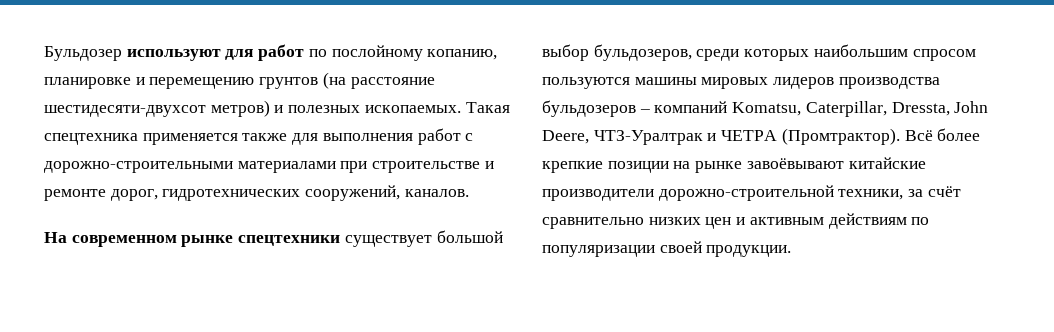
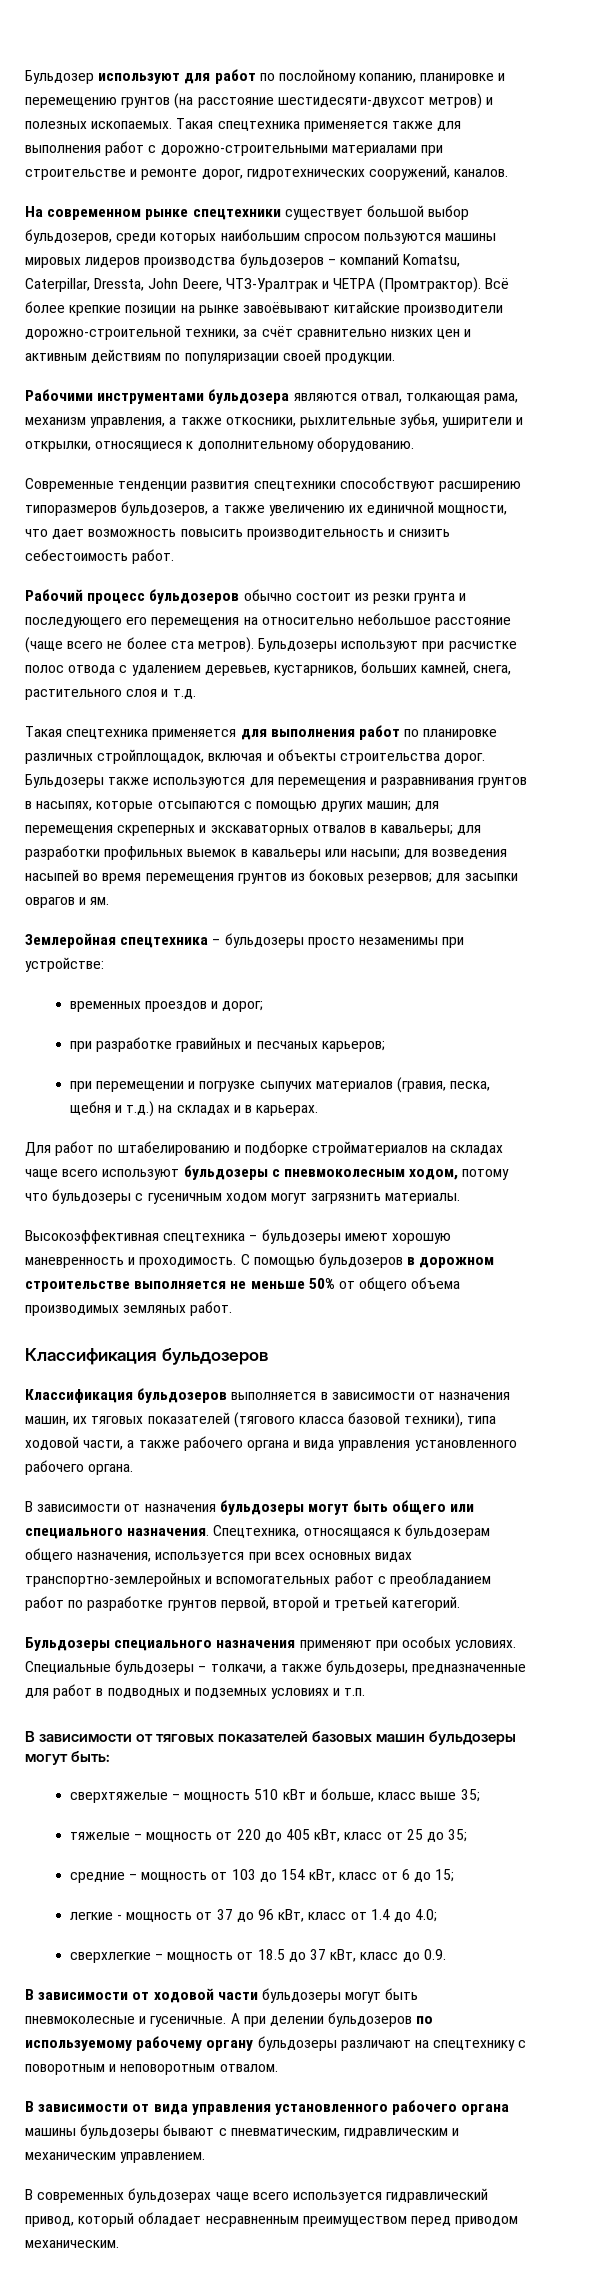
(792, 251) none -> [25,389,519,404] [25,413,524,428] [25,437,414,452] [25,477,521,492] [25,501,508,516] [25,529,451,540] [25,549,175,564] [25,589,467,604] [25,613,512,628] [25,637,517,653] [25,661,512,676] [25,689,196,700] [25,725,498,740] [25,749,486,764] [25,774,528,788] [25,801,440,812] [25,825,482,836] [25,845,508,860] [25,869,518,884] [25,897,110,908] [25,933,465,948] [25,957,104,972] [69,1001,264,1012] [69,1037,385,1052] [69,1077,491,1093] [69,1101,319,1117] [25,1141,504,1156] [25,1165,510,1180] [25,1189,461,1204] [25,1229,451,1244] [25,1253,495,1268] [25,1277,461,1292] [25,1301,233,1316] [25,1348,268,1365] [25,1388,511,1403] [25,1412,497,1428] [25,1436,517,1451] [25,1460,134,1475] [25,1500,475,1515] [25,1524,490,1539] [25,1548,413,1563] [25,1572,491,1587] [25,1596,461,1611] [25,1636,517,1651] [25,1660,527,1675] [25,1684,366,1699] [25,1731,517,1745] [25,1751,111,1765] [69,1788,480,1803] [69,1829,468,1842] [69,1869,455,1883] [69,1909,438,1922] [69,1949,446,1963] [25,1988,419,2003] [25,2012,434,2027] [25,2036,527,2051] [25,2064,278,2075] [25,2100,510,2115] [25,2124,460,2139] [25,2152,206,2163] [25,2188,489,2203] [25,2212,519,2227] [25,2240,119,2248] // Рабочими инструментами бульдозера являются отвал, толкающая рама, механизм управления, а также откосники, рыхлительные зубья, уширители и открылки, относящиеся к дополнительному оборудованию. // Современные тенденции развития спецтехники способствуют расширению типоразмеров бульдозеров, а также увеличению их единичной мощности, что дает возможность повысить производительность и снизить себестоимость работ. // Рабочий процесс бульдозеров обычно состоит из резки грунта и последующего его перемещения на относительно небольшое расстояние (чаще всего не более ста метров). Бульдозеры используют при расчистке полос отвода с удалением деревьев, кустарников, больших камней, снега, растительного слоя и т.д. // Такая спецтехника применяется для выполнения работ по планировке различных стройплощадок, включая и объекты строительства дорог. Бульдозеры также используются для перемещения и разравнивания грунтов в насыпях, которые отсыпаются с помощью других машин; для перемещения скреперных и экскаваторных отвалов в кавальеры; для разработки профильных выемок в кавальеры или насыпи; для возведения насыпей во время перемещения грунтов из боковых резервов; для засыпки оврагов и ям. // Землеройная спецтехника – бульдозеры просто незаменимы при устройстве: // временных проездов и дорог; // при разработке гравийных и песчаных карьеров; // при перемещении и погрузке сыпучих материалов (гравия, песка, щебня и т.д.) на складах и в карьерах. // Для работ по штабелированию и подборке стройматериалов на складах чаще всего используют бульдозеры с пневмоколесным ходом, потому что бульдозеры с гусеничным ходом могут загрязнить материалы. // Высокоэффективная спецтехника – бульдозеры имеют хорошую маневренность и проходимость. С помощью бульдозеров в дорожном строительстве выполняется не меньше 50% от общего объема производимых земляных работ. // Классификация бульдозеров // Классификация бульдозеров выполняется в зависимости от назначения машин, их тяговых показателей (тягового класса базовой техники), типа ходовой части, а также рабочего органа и вида управления установленного рабочего органа. // В зависимости от назначения бульдозеры могут быть общего или специального назначения. Спецтехника, относящаяся к бульдозерам общего назначения, используется при всех основных видах транспортно-землеройных и вспомогательных работ с преобладанием работ по разработке грунтов первой, второй и третьей категорий. // Бульдозеры специального назначения применяют при особых условиях. Специальные бульдозеры – толкачи, а также бульдозеры, предназначенные для работ в подводных и подземных условиях и т.п. // В зависимости от тяговых показателей базовых машин бульдозеры могут быть: // сверхтяжелые – мощность 510 кВт и больше, класс выше 35; // тяжелые – мощность от 220 до 405 кВт, класс от 25 до 35; // средние – мощность от 103 до 154 кВт, класс от 6 до 15; // легкие - мощность от 37 до 96 кВт, класс от 1.4 до 4.0; // сверхлегкие – мощность от 18.5 до 37 кВт, класс до 0.9. // В зависимости от ходовой части бульдозеры могут быть пневмоколесные и гусеничные. А при делении бульдозеров по используемому рабочему органу бульдозеры различают на спецтехнику с поворотным и неповоротным отвалом. // В зависимости от вида управления установленного рабочего органа машины бульдозеры бывают с пневматическим, гидравлическим и механическим управлением. // В современных бульдозерах чаще всего используется гидравлический привод, который обладает несравненным преимуществом перед приводом механическим.

